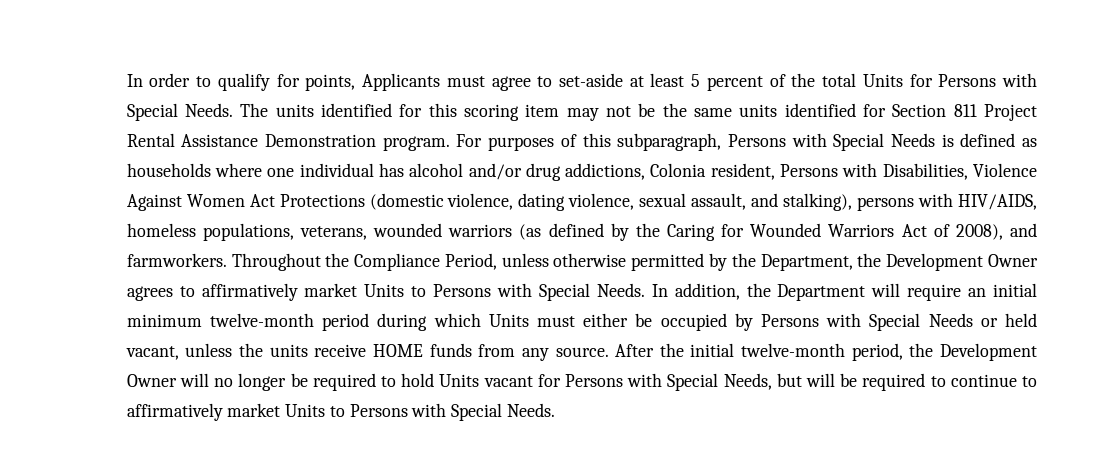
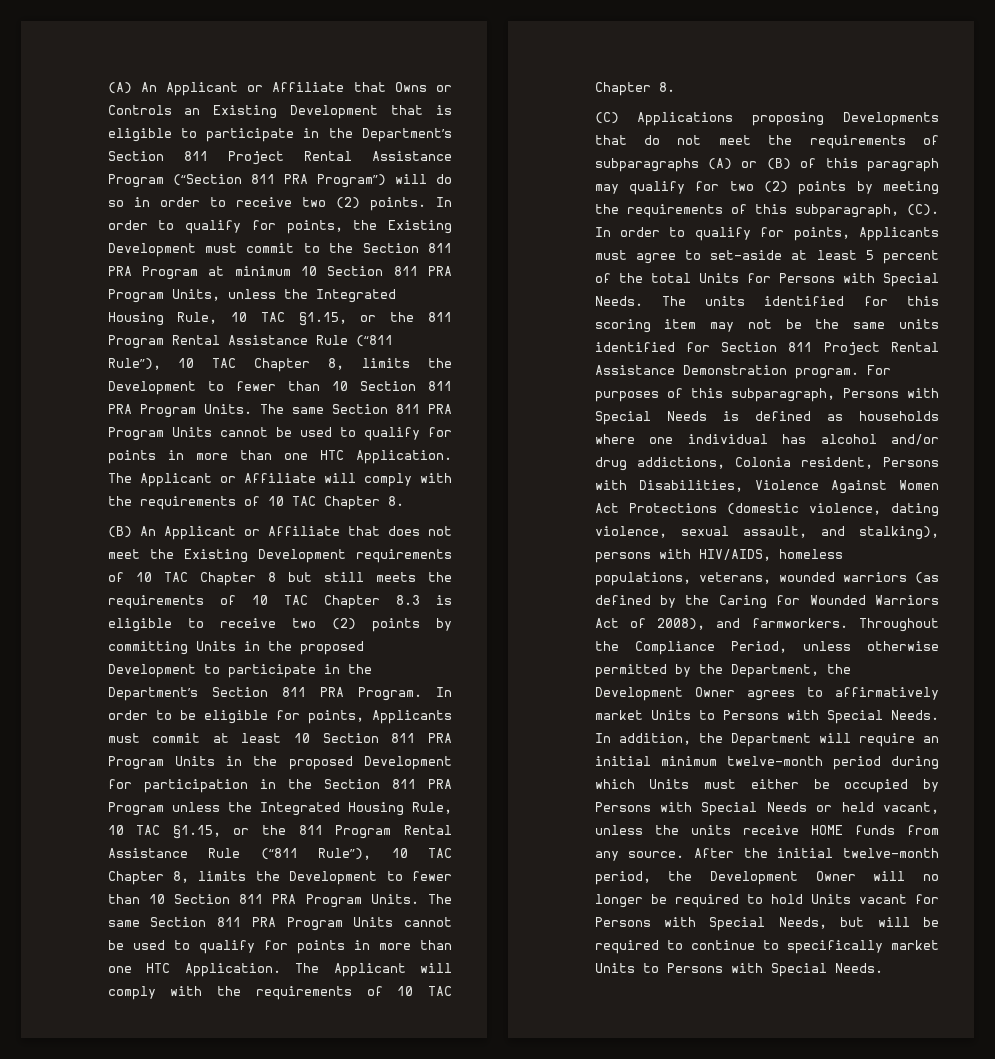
(126, 80) none -> [107,82,452,96] [107,105,452,119] [107,128,452,142] [107,151,452,165] [107,174,452,188] [107,197,453,211] [107,220,452,234] [107,243,452,257] [107,266,452,280] [107,289,396,303] [107,312,452,326] [107,335,393,349] [107,358,452,372] [107,381,452,395] [107,404,452,418] [107,427,452,441] [107,450,452,464] [107,473,452,487] [107,496,404,510] [107,526,452,540] [107,549,452,563] [107,572,453,586] [107,595,452,609] [107,618,452,632] [107,641,364,655] [107,664,372,678] [107,687,452,701] [107,710,452,724] [107,733,452,743] [107,756,452,770] [107,779,452,793] [107,802,452,816] [107,825,452,839] [107,848,452,860] [107,871,452,885] [107,894,452,908] [107,917,452,931] [107,940,453,954] [107,963,452,977] [107,986,452,1000] [594,82,675,96] [594,112,939,126] [594,135,939,149] [594,158,939,172] [594,181,939,195] [594,204,939,218] (A) An Applicant or Affiliate that Owns or Controls an Existing Development that is eligible to participate in the Department’s Section 811 Project Rental Assistance Program (“Section 811 PRA Program”) will do so in order to receive two (2) points. In order to qualify for points, the Existing Development must commit to the Section 811 PRA Program at minimum 10 Section 811 PRA Program Units, unless the Integrated Housing Rule, 10 TAC §1.15, or the 811 Program Rental Assistance Rule (“811 Rule”), 10 TAC Chapter 8, limits the Development to fewer than 10 Section 811 PRA Program Units. The same Section 811 PRA Program Units cannot be used to qualify for points in more than one HTC Application. The Applicant or Affiliate will comply with the requirements of 10 TAC Chapter 8. // (B) An Applicant or Affiliate that does not meet the Existing Development requirements of 10 TAC Chapter 8 but still meets the requirements of 10 TAC Chapter 8.3 is eligible to receive two (2) points by committing Units in the proposed Development to participate in the Department’s Section 811 PRA Program. In order to be eligible for points, Applicants must commit at least 10 Section 811 PRA Program Units in the proposed Development for participation in the Section 811 PRA Program unless the Integrated Housing Rule, 10 TAC §1.15, or the 811 Program Rental Assistance Rule (“811 Rule”), 10 TAC Chapter 8, limits the Development to fewer than 10 Section 811 PRA Program Units. The same Section 811 PRA Program Units cannot be used to qualify for points in more than one HTC Application. The Applicant will comply with the requirements of 10 TAC Chapter 8. // (C) Applications proposing Developments that do not meet the requirements of subparagraphs (A) or (B) of this paragraph may qualify for two (2) points by meeting the requirements of this subparagraph, (C).
[126,403,223,421] affirmatively -> [786,940,883,954] specifically

